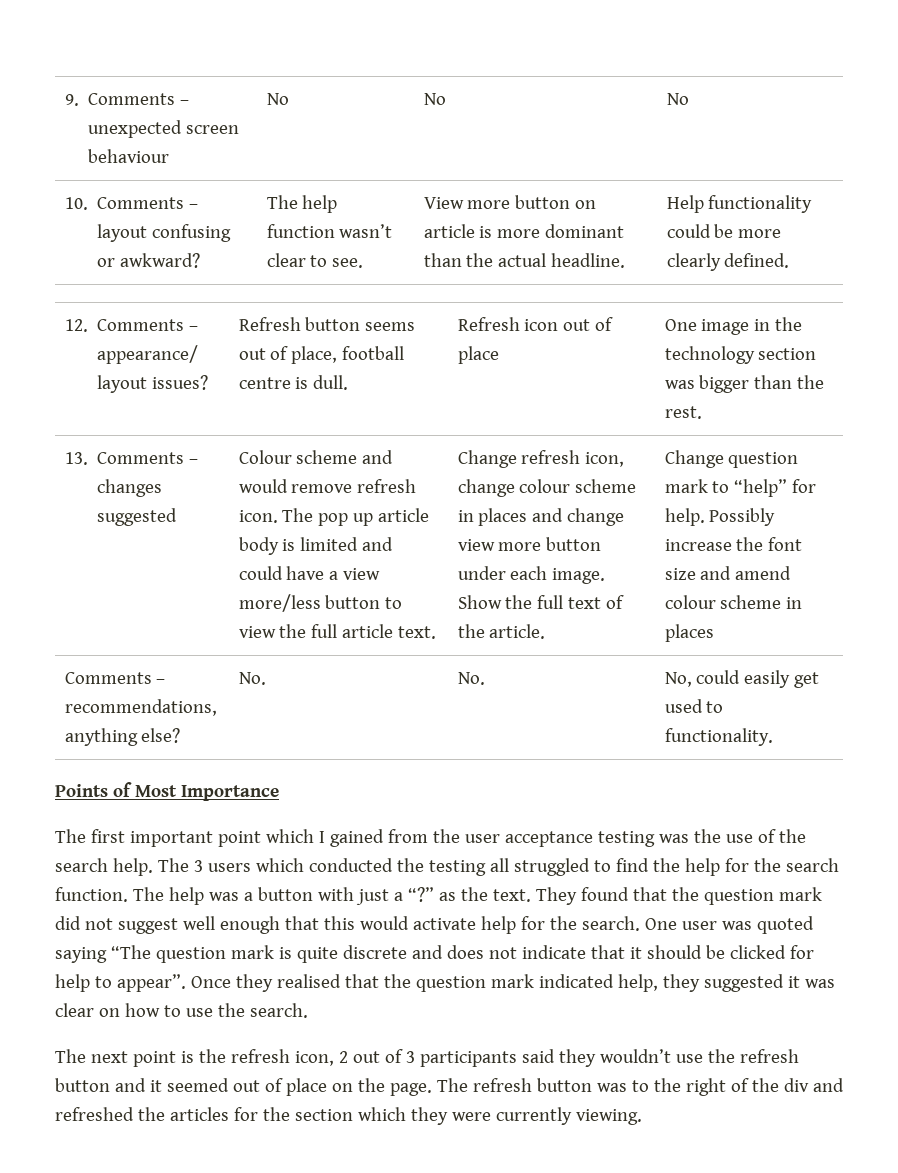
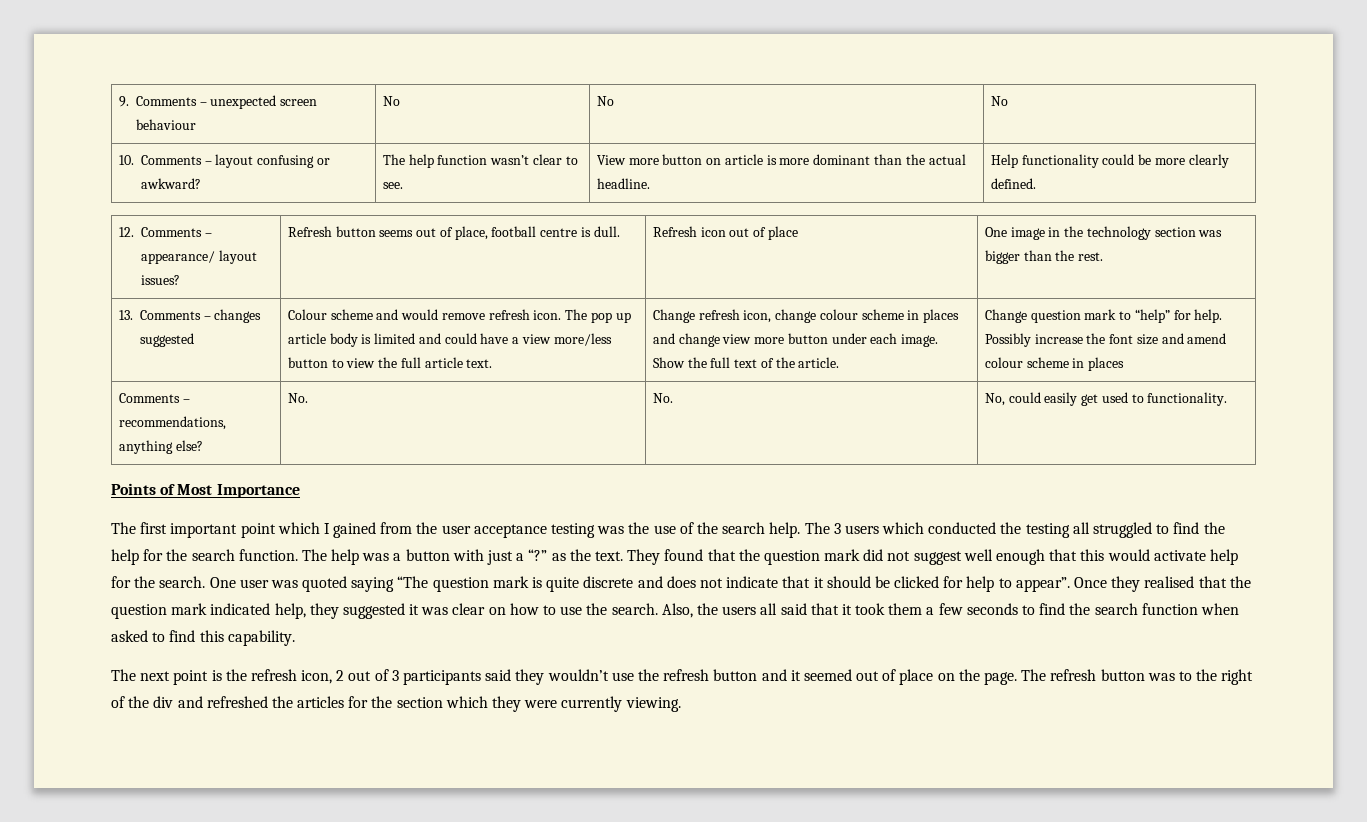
(308, 1010) none -> [661,603,1239,618] [111,630,295,646] Also, the users all said that it took them a few seconds to find the search function when asked to find this capability.

